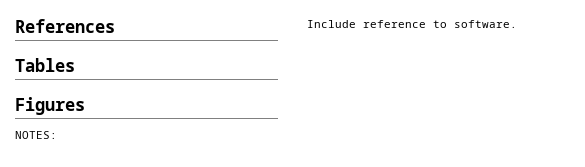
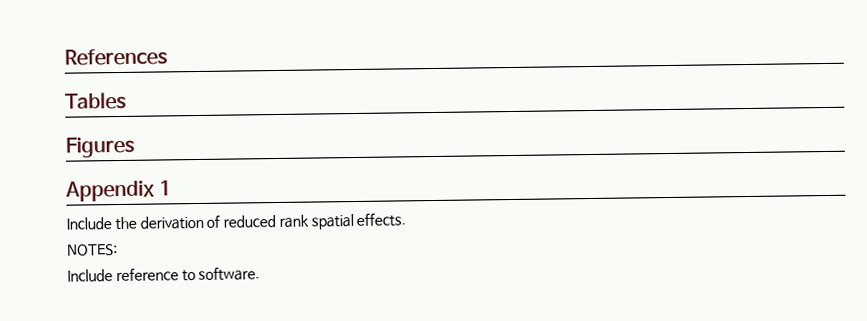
(85, 106) none -> [65,180,173,202] [66,212,407,231] // Appendix 1 // Include the derivation of reduced rank spatial effects.

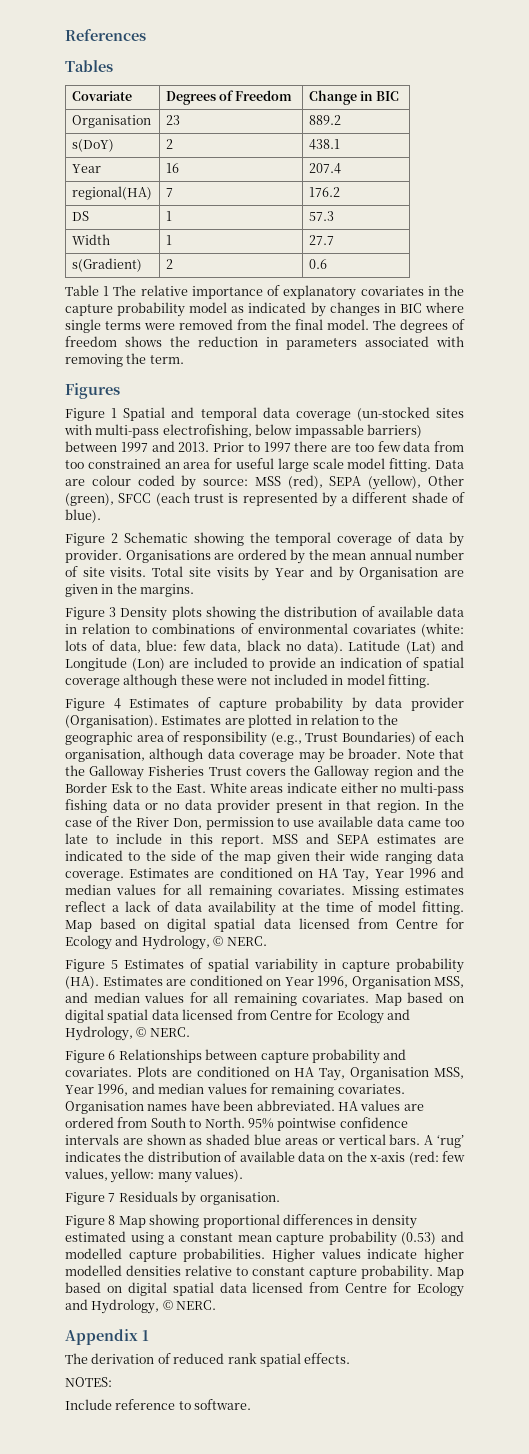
[65,136,135,158] // Figures -> [71,91,132,101] [165,90,293,105] [308,90,400,105] [71,115,151,128] [165,115,180,125] [308,115,341,125] [71,139,114,152] [165,139,173,149] [308,139,340,150] [71,164,101,173] [165,163,179,173] [308,163,341,174] [71,186,152,200] [165,188,173,197] [308,187,340,197] [71,211,89,221] [165,211,172,221] [308,211,334,221] [71,234,110,245] [165,235,172,245] [308,235,334,245] [71,258,142,272] [165,259,173,269] [308,259,327,269] [65,285,465,300] [65,302,464,317] [65,319,465,333] [65,336,464,350] [65,353,184,367] [65,383,120,399] [65,407,464,421] [64,424,422,438] [65,441,464,452] [65,458,465,472] [65,475,464,490] [65,492,466,507] [65,509,101,523] [65,532,465,547] [65,549,464,564] [65,566,464,581] [65,583,195,597] [65,606,465,621] [65,623,464,637] [65,640,464,654] [65,657,464,671] [65,674,430,688] [65,697,464,712] [65,714,398,728] [65,731,464,746] [65,748,464,763] [65,765,465,780] [65,782,464,796] [65,799,464,813] [65,816,465,830] [65,833,464,847] [65,850,465,864] [65,867,465,882] [65,884,464,898] [65,901,464,916] [65,918,464,932] [65,935,267,950] [65,958,464,973] [65,975,464,989] [65,992,464,1006] [65,1009,410,1024] [65,1026,190,1041] [65,1049,407,1064] [65,1066,464,1081] [65,1083,405,1097] [65,1100,424,1114] [65,1117,408,1131] [65,1134,464,1148] [65,1151,465,1165] [64,1168,244,1183] [65,1191,280,1206] [65,1214,417,1229] [65,1231,464,1246] [65,1248,464,1262] [65,1265,464,1280] [65,1282,465,1297] [65,1299,217,1314] // Covariate | Degrees of Freedom | Change in BIC // Organisation | 23 | 889.2 // s(DoY) | 2 | 438.1 // Year | 16 | 207.4 // regional(HA) | 7 | 176.2 // DS | 1 | 57.3 // Width | 1 | 27.7 // s(Gradient) | 2 | 0.6 // Table 1 The relative importance of explanatory covariates in the capture probability model as indicated by changes in BIC where single terms were removed from the final model. The degrees of freedom shows the reduction in parameters associated with removing the term. // Figures // Figure 1 Spatial and temporal data coverage (un-stocked sites with multi-pass electrofishing, below impassable barriers) between 1997 and 2013. Prior to 1997 there are too few data from too constrained an area for useful large scale model fitting. Data are colour coded by source: MSS (red), SEPA (yellow), Other (green), SFCC (each trust is represented by a different shade of blue). // Figure 2 Schematic showing the temporal coverage of data by provider. Organisations are ordered by the mean annual number of site visits. Total site visits by Year and by Organisation are given in the margins. // Figure 3 Density plots showing the distribution of available data in relation to combinations of environmental covariates (white: lots of data, blue: few data, black no data). Latitude (Lat) and Longitude (Lon) are included to provide an indication of spatial coverage although these were not included in model fitting. // Figure 4 Estimates of capture probability by data provider (Organisation). Estimates are plotted in relation to the geographic area of responsibility (e.g., Trust Boundaries) of each organisation, although data coverage may be broader. Note that the Galloway Fisheries Trust covers the Galloway region and the Border Esk to the East. White areas indicate either no multi-pass fishing data or no data provider present in that region. In the case of the River Don, permission to use available data came too late to include in this report. MSS and SEPA estimates are indicated to the side of the map given their wide ranging data coverage. Estimates are conditioned on HA Tay, Year 1996 and median values for all remaining covariates. Missing estimates reflect a lack of data availability at the time of model fitting. Map based on digital spatial data licensed from Centre for Ecology and Hydrology, © NERC. // Figure 5 Estimates of spatial variability in capture probability (HA). Estimates are conditioned on Year 1996, Organisation MSS, and median values for all remaining covariates. Map based on digital spatial data licensed from Centre for Ecology and Hydrology, © NERC. // Figure 6 Relationships between capture probability and covariates. Plots are conditioned on HA Tay, Organisation MSS, Year 1996, and median values for remaining covariates. Organisation names have been abbreviated. HA values are ordered from South to North. 95% pointwise confidence intervals are shown as shaded blue areas or vertical bars. A ‘rug’ indicates the distribution of available data on the x-axis (red: few values, yellow: many values). // Figure 7 Residuals by organisation. // Figure 8 Map showing proportional differences in density estimated using a constant mean capture probability (0.53) and modelled capture probabilities. Higher values indicate higher modelled densities relative to constant capture probability. Map based on digital spatial data licensed from Centre for Ecology and Hydrology, © NERC.
[66,216,137,231] Include the -> [65,1353,88,1364] The

